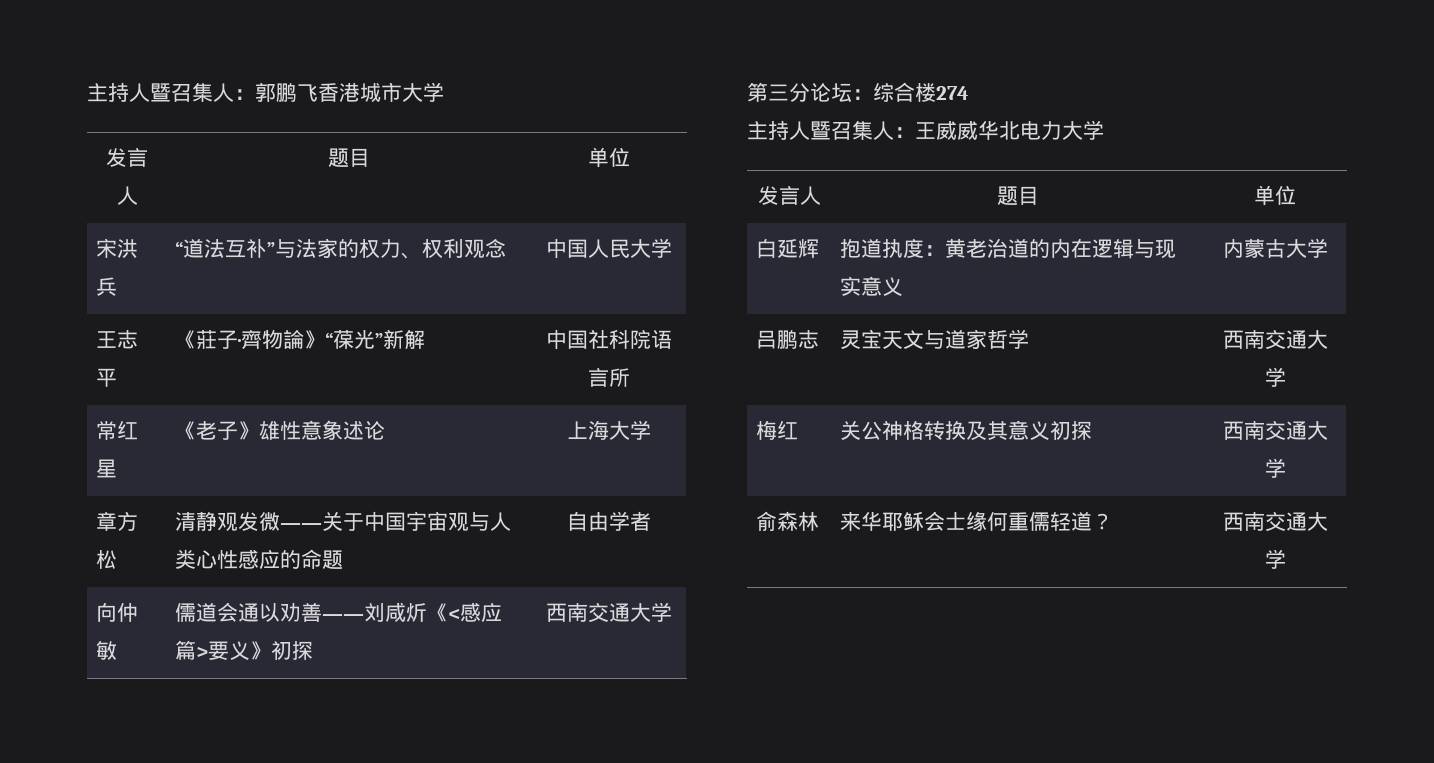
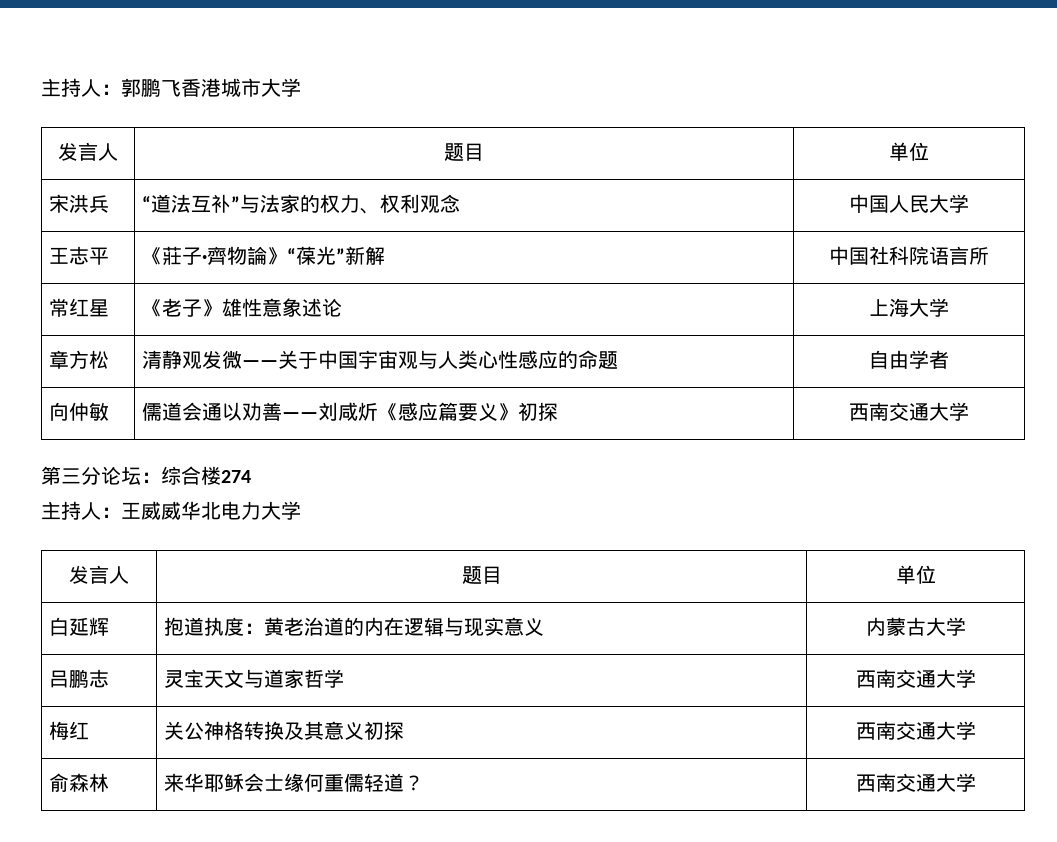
[87,82,234,102] 主持人暨召集人 -> [41,78,101,97] 主持人
[448,602,503,622] [175,640,209,660] <感应篇> -> [398,402,459,421] 感应篇
[810,120,894,140] 暨召集人 -> (101, 511) none

